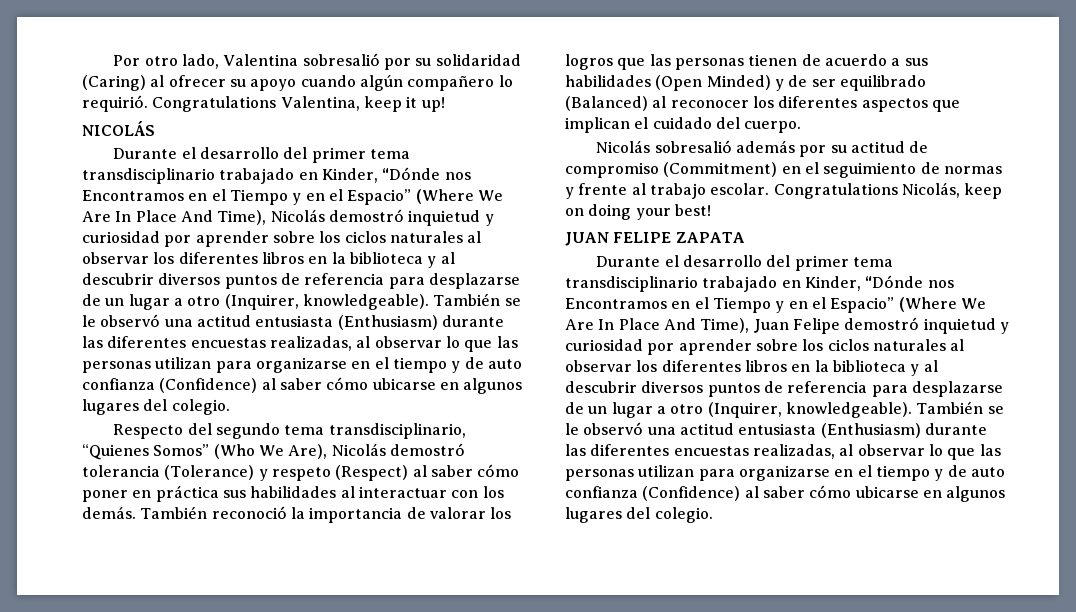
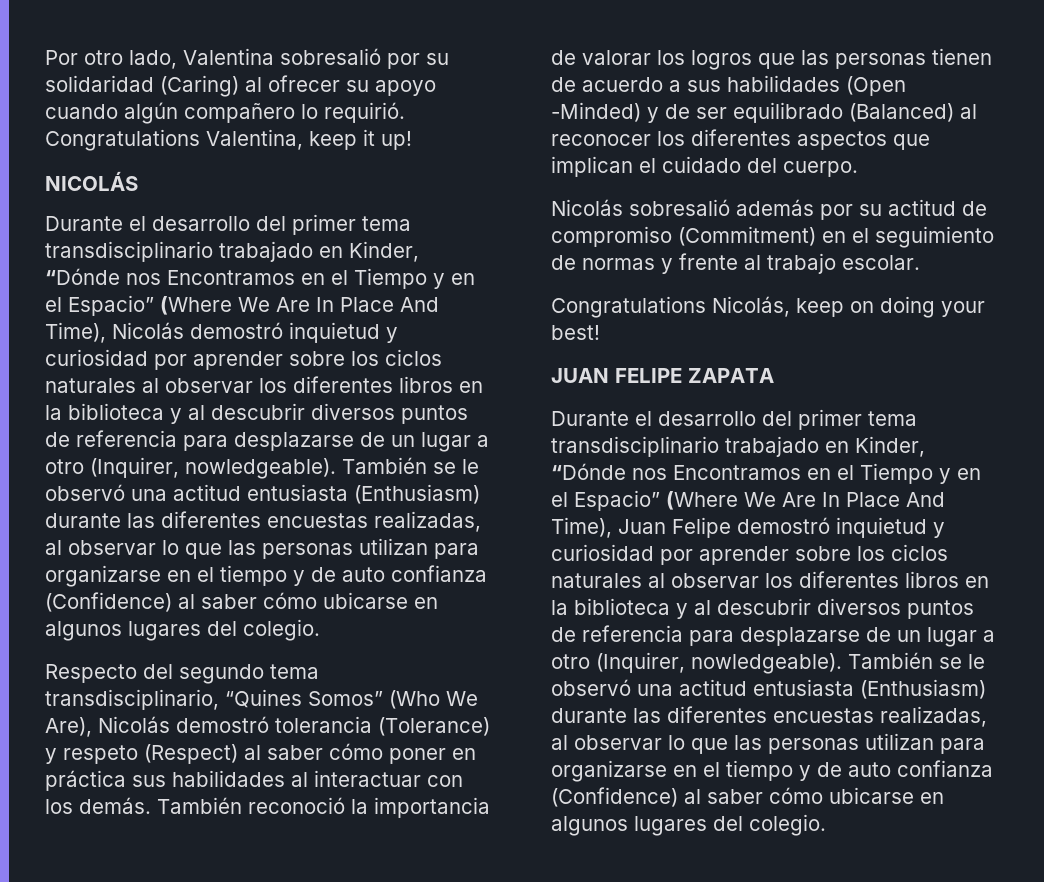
[302,294,429,310] knowledgeable). -> [185,458,336,479] nowledgeable).
[82,444,149,460] “Quienes -> [225,689,302,708] “Quines
[706,75,771,90] Minded) -> [551,102,641,122] -Minded)
(770, 189) none -> (920, 262) //
[785,402,912,418] knowledgeable). -> [691,653,842,674] nowledgeable).

